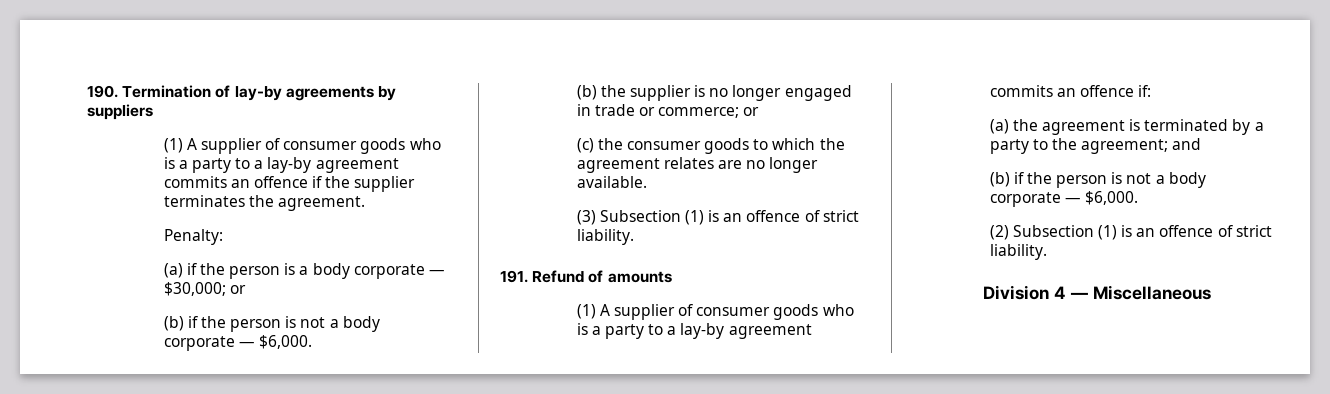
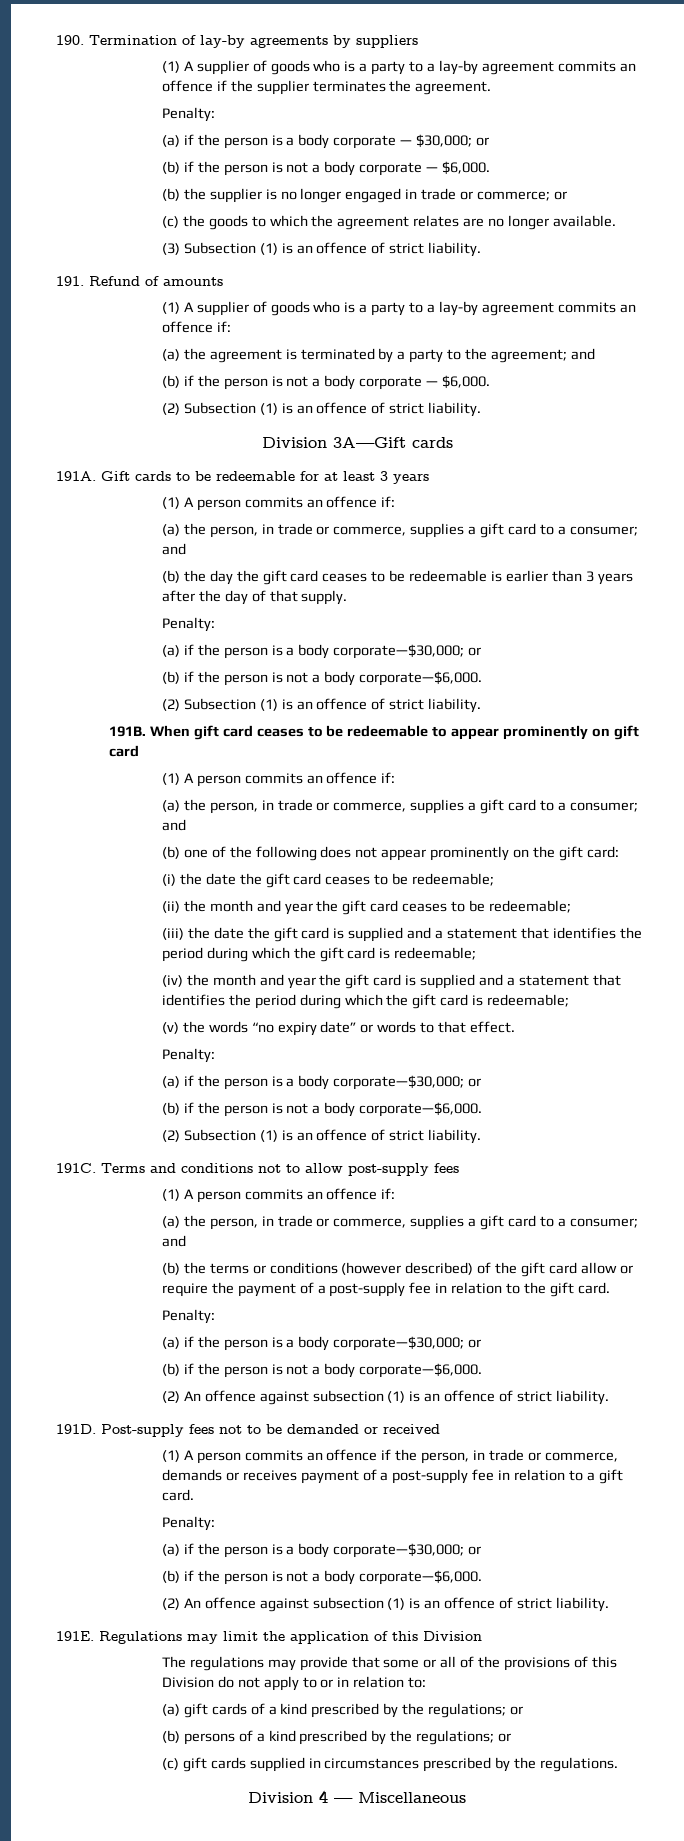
[283,141,358,150] consumer -> (267, 66) none
[626,141,701,150] consumer -> (205, 221) none
[696,307,771,316] consumer -> (267, 307) none
(1047, 252) none -> [261,437,453,448] [56,471,429,484] [161,496,396,511] [161,523,638,538] [161,543,186,555] [161,570,633,585] [161,590,348,605] [161,617,215,632] [161,644,482,659] [161,671,483,686] [161,698,482,713] [108,725,639,740] [108,745,139,757] [161,772,396,787] [161,799,638,814] [161,819,186,831] [161,846,619,861] [161,873,495,888] [161,900,571,915] [161,927,642,942] [161,947,477,962] [161,974,621,989] [161,994,570,1009] [161,1021,515,1036] [161,1048,215,1063] [161,1075,482,1090] [161,1102,483,1117] [161,1129,482,1144] [56,1163,459,1176] [161,1188,396,1203] [161,1215,638,1230] [161,1235,186,1247] [161,1262,633,1277] [161,1282,610,1297] [161,1309,215,1324] [161,1336,482,1351] [161,1363,483,1378] [161,1390,609,1405] [56,1424,440,1437] [161,1449,618,1464] [161,1469,623,1484] [161,1489,194,1501] [161,1516,215,1531] [161,1543,482,1558] [161,1570,483,1585] [161,1597,609,1612] [56,1631,482,1644] [161,1656,617,1671] [161,1676,427,1691] [161,1703,523,1718] [161,1730,512,1745] [161,1757,619,1772] // Division 3A—Gift cards // 191A. Gift cards to be redeemable for at least 3 years // (1) A person commits an offence if: // (a) the person, in trade or commerce, supplies a gift card to a consumer; and // (b) the day the gift card ceases to be redeemable is earlier than 3 years after the day of that supply. // Penalty: // (a) if the person is a body corporate—$30,000; or // (b) if the person is not a body corporate—$6,000. // (2) Subsection (1) is an offence of strict liability. // 191B. When gift card ceases to be redeemable to appear prominently on gift card // (1) A person commits an offence if: // (a) the person, in trade or commerce, supplies a gift card to a consumer; and // (b) one of the following does not appear prominently on the gift card: // (i) the date the gift card ceases to be redeemable; // (ii) the month and year the gift card ceases to be redeemable; // (iii) the date the gift card is supplied and a statement that identifies the period during which the gift card is redeemable; // (iv) the month and year the gift card is supplied and a statement that identifies the period during which the gift card is redeemable; // (v) the words “no expiry date” or words to that effect. // Penalty: // (a) if the person is a body corporate—$30,000; or // (b) if the person is not a body corporate—$6,000. // (2) Subsection (1) is an offence of strict liability. // 191C. Terms and conditions not to allow post-supply fees // (1) A person commits an offence if: // (a) the person, in trade or commerce, supplies a gift card to a consumer; and // (b) the terms or conditions (however described) of the gift card allow or require the payment of a post-supply fee in relation to the gift card. // Penalty: // (a) if the person is a body corporate—$30,000; or // (b) if the person is not a body corporate—$6,000. // (2) An offence against subsection (1) is an offence of strict liability. // 191D. Post-supply fees not to be demanded or received // (1) A person commits an offence if the person, in trade or commerce, demands or receives payment of a post-supply fee in relation to a gift card. // Penalty: // (a) if the person is a body corporate—$30,000; or // (b) if the person is not a body corporate—$6,000. // (2) An offence against subsection (1) is an offence of strict liability. // 191E. Regulations may limit the application of this Division // The regulations may provide that some or all of the provisions of this Division do not apply to or in relation to: // (a) gift cards of a kind prescribed by the regulations; or // (b) persons of a kind prescribed by the regulations; or // (c) gift cards supplied in circumstances prescribed by the regulations.

